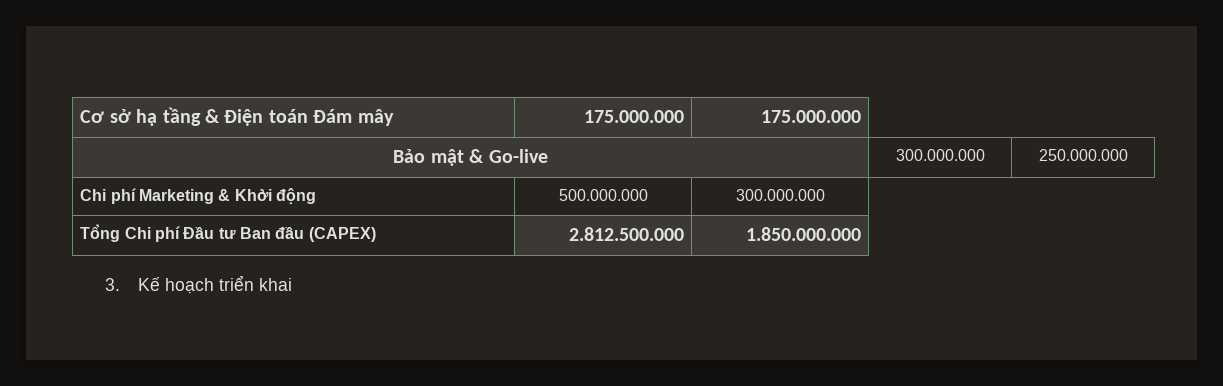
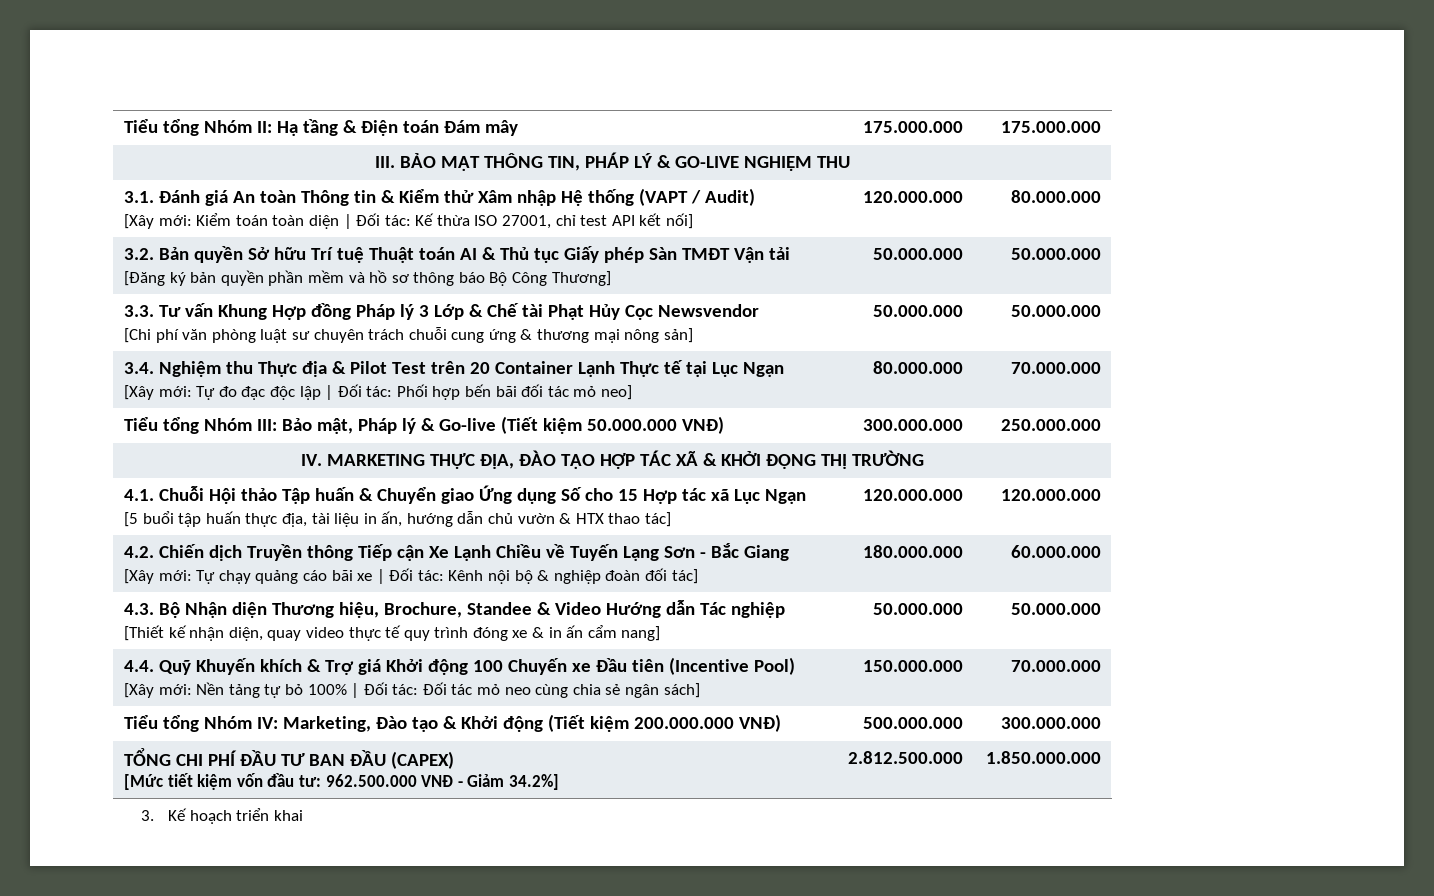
[80,109,158,126] Cơ sở hạ -> [123,119,298,136] Tiểu tổng Nhóm II: Hạ
[393,149,548,166] [895,149,985,161] [1038,149,1128,161] [80,188,316,204] [558,189,648,201] [735,189,825,201] [80,224,376,242] Bảo mật & Go-live | 300.000.000 | 250.000.000 // Chi phí Marketing & Khởi động | 500.000.000 | 300.000.000 // Tổng Chi phí Đầu tư Ban đầu (CAPEX) -> [375,152,850,171] [123,188,755,206] [123,213,694,229] [863,191,964,203] [1011,190,1102,203] [123,246,790,263] [123,270,611,286] [873,248,964,260] [1011,248,1102,260] [123,303,759,320] [123,327,693,343] [873,305,964,317] [1011,305,1102,317] [123,360,784,377] [123,384,633,400] [873,361,964,374] [1011,362,1102,374] [123,416,724,434] [863,419,964,431] [1001,419,1102,431] [301,450,924,469] [123,485,806,504] [123,511,672,527] [863,489,964,501] [1001,489,1102,501] [123,543,789,561] [123,568,698,584] [863,545,964,558] [1011,545,1102,558] [123,600,785,618] [123,625,661,641] [873,603,964,615] [1011,603,1102,615] [123,657,795,675] [123,682,700,698] [863,660,964,672] [1011,660,1102,672] [123,714,781,732] [863,717,964,729] [1001,717,1102,729] [123,748,454,769] [123,773,559,790] III. BẢO MẬT THÔNG TIN, PHÁP LÝ & GO-LIVE NGHIỆM THU // 3.1. Đánh giá An toàn Thông tin & Kiểm thử Xâm nhập Hệ thống (VAPT / Audit) // [Xây mới: Kiểm toán toàn diện | Đối tác: Kế thừa ISO 27001, chỉ test API kết nối] | 120.000.000 | 80.000.000 // 3.2. Bản quyền Sở hữu Trí tuệ Thuật toán AI & Thủ tục Giấy phép Sàn TMĐT Vận tải // [Đăng ký bản quyền phần mềm và hồ sơ thông báo Bộ Công Thương] | 50.000.000 | 50.000.000 // 3.3. Tư vấn Khung Hợp đồng Pháp lý 3 Lớp & Chế tài Phạt Hủy Cọc Newsvendor // [Chi phí văn phòng luật sư chuyên trách chuỗi cung ứng & thương mại nông sản] | 50.000.000 | 50.000.000 // 3.4. Nghiệm thu Thực địa & Pilot Test trên 20 Container Lạnh Thực tế tại Lục Ngạn // [Xây mới: Tự đo đạc độc lập | Đối tác: Phối hợp bến bãi đối tác mỏ neo] | 80.000.000 | 70.000.000 // Tiểu tổng Nhóm III: Bảo mật, Pháp lý & Go-live (Tiết kiệm 50.000.000 VNĐ) | 300.000.000 | 250.000.000 // IV. MARKETING THỰC ĐỊA, ĐÀO TẠO HỢP TÁC XÃ & KHỞI ĐỘNG THỊ TRƯỜNG // 4.1. Chuỗi Hội thảo Tập huấn & Chuyển giao Ứng dụng Số cho 15 Hợp tác xã Lục Ngạn // [5 buổi tập huấn thực địa, tài liệu in ấn, hướng dẫn chủ vườn & HTX thao tác] | 120.000.000 | 120.000.000 // 4.2. Chiến dịch Truyền thông Tiếp cận Xe Lạnh Chiều về Tuyến Lạng Sơn - Bắc Giang // [Xây mới: Tự chạy quảng cáo bãi xe | Đối tác: Kênh nội bộ & nghiệp đoàn đối tác] | 180.000.000 | 60.000.000 // 4.3. Bộ Nhận diện Thương hiệu, Brochure, Standee & Video Hướng dẫn Tác nghiệp // [Thiết kế nhận diện, quay video thực tế quy trình đóng xe & in ấn cẩm nang] | 50.000.000 | 50.000.000 // 4.4. Quỹ Khuyến khích & Trợ giá Khởi động 100 Chuyến xe Đầu tiên (Incentive Pool) // [Xây mới: Nền tảng tự bỏ 100% | Đối tác: Đối tác mỏ neo cùng chia sẻ ngân sách] | 150.000.000 | 70.000.000 // Tiểu tổng Nhóm IV: Marketing, Đào tạo & Khởi động (Tiết kiệm 200.000.000 VNĐ) | 500.000.000 | 300.000.000 // TỔNG CHI PHÍ ĐẦU TƯ BAN ĐẦU (CAPEX) // [Mức tiết kiệm vốn đầu tư: 962.500.000 VNĐ - Giảm 34.2%]

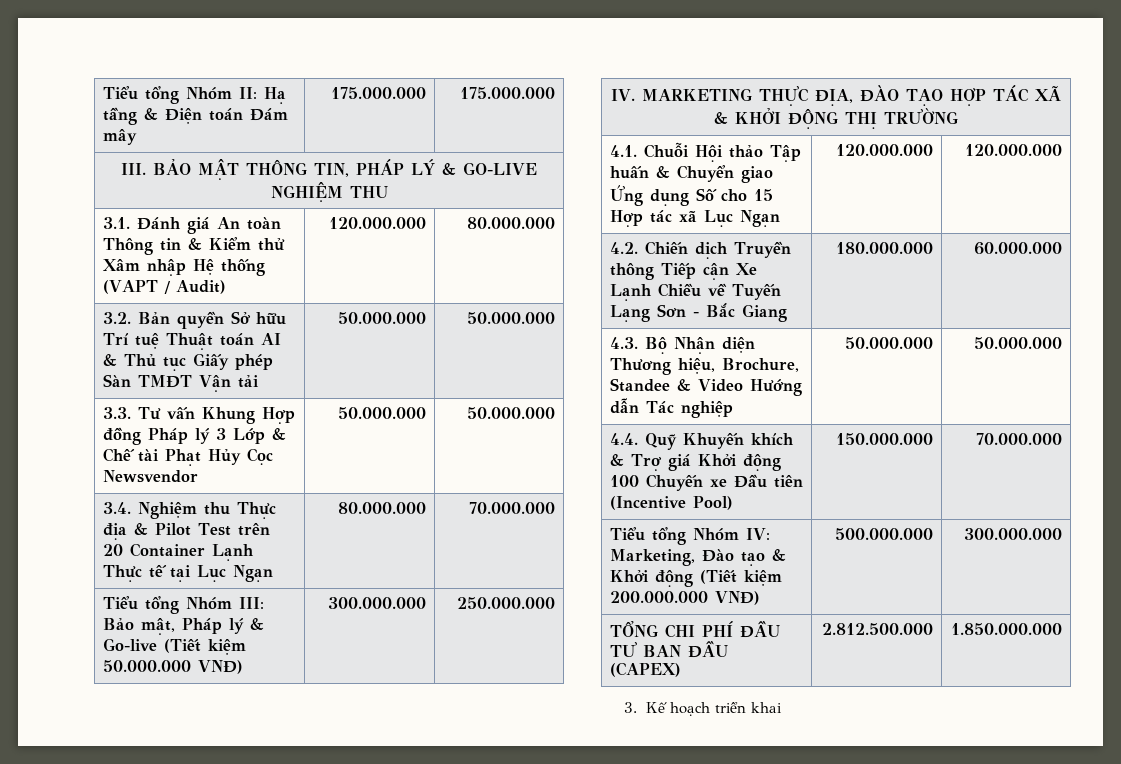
[123,213,694,229] // [Xây mới: Kiểm toán toàn diện | Đối tác: Kế thừa ISO 27001, chỉ test API kết nối] -> (226, 287) none
[123,270,611,286] // [Đăng ký bản quyền phần mềm và hồ sơ thông báo Bộ Công Thương] -> (259, 381) none
[123,327,693,343] // [Chi phí văn phòng luật sư chuyên trách chuỗi cung ứng & thương mại nông sản] -> (198, 476) none
[123,384,633,400] // [Xây mới: Tự đo đạc độc lập | Đối tác: Phối hợp bến bãi đối tác mỏ neo] -> (273, 573) none
[123,511,672,527] // [5 buổi tập huấn thực địa, tài liệu in ấn, hướng dẫn chủ vườn & HTX thao tác] -> (780, 218) none
[123,568,698,584] // [Xây mới: Tự chạy quảng cáo bãi xe | Đối tác: Kênh nội bộ & nghiệp đoàn đối tác] -> (787, 313) none
[123,625,661,641] // [Thiết kế nhận diện, quay video thực tế quy trình đóng xe & in ấn cẩm nang] -> (733, 409) none
[123,682,700,698] // [Xây mới: Nền tảng tự bỏ 100% | Đối tác: Đối tác mỏ neo cùng chia sẻ ngân sách] -> (733, 503) none
[123,773,559,790] // [Mức tiết kiệm vốn đầu tư: 962.500.000 VNĐ - Giảm 34.2%] -> (681, 669) none

